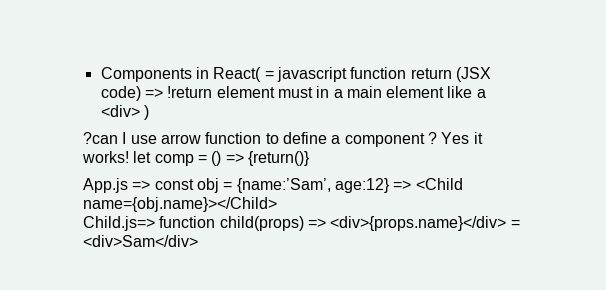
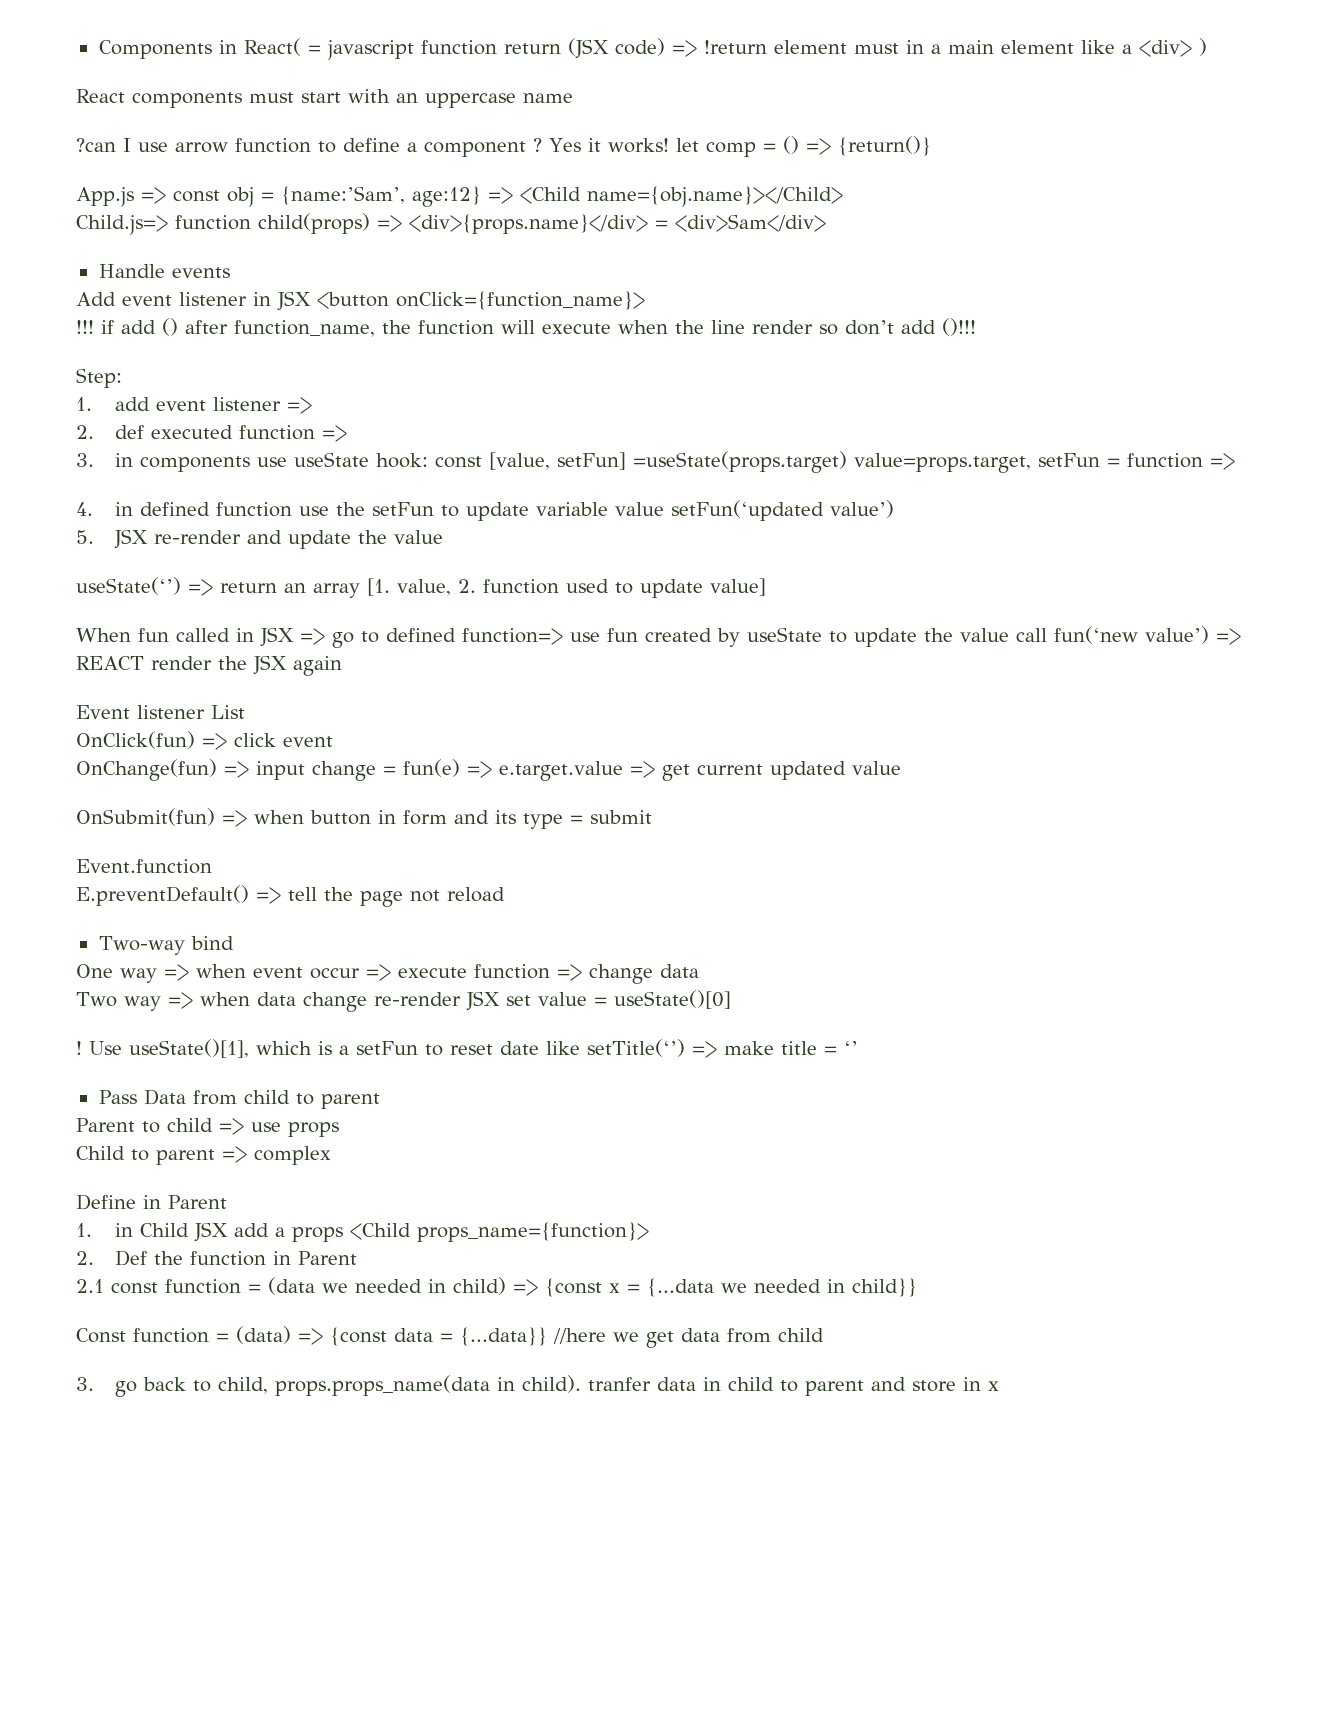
(149, 112) none -> [76,89,573,108] // React components must start with an uppercase name
(198, 241) none -> [98,264,230,278] [76,291,645,311] [76,318,976,337] [76,368,122,388] [76,397,312,414] [76,425,347,442] [76,451,1235,473] [76,500,894,521] [76,529,443,549] [76,577,766,598] [76,626,1241,648] [76,655,342,676] [76,705,245,719] [76,731,333,750] [76,759,901,781] [76,808,652,829] [76,859,212,874] [76,885,505,907] [98,936,234,955] [76,964,699,984] [76,990,731,1012] [76,1039,858,1058] [98,1089,380,1109] [76,1118,339,1137] [76,1146,331,1165] [76,1194,227,1210] [76,1222,649,1242] [76,1250,357,1266] [76,1277,917,1297] [76,1326,824,1348] [76,1375,999,1397] // Handle events // Add event listener in JSX <button onClick={function_name}> // !!! if add () after function_name, the function will execute when the line render so don’t add ()!!! // Step: // 1. add event listener => // 2. def executed function => // 3. in components use useState hook: const [value, setFun] =useState(props.target) value=props.target, setFun = function => // 4. in defined function use the setFun to update variable value setFun(‘updated value’) // 5. JSX re-render and update the value // useState(‘’) => return an array [1. value, 2. function used to update value] // When fun called in JSX => go to defined function=> use fun created by useState to update the value call fun(‘new value’) => REACT render the JSX again // Event listener List // OnClick(fun) => click event // OnChange(fun) => input change = fun(e) => e.target.value => get current updated value // OnSubmit(fun) => when button in form and its type = submit // Event.function // E.preventDefault() => tell the page not reload // Two-way bind // One way => when event occur => execute function => change data // Two way => when data change re-render JSX set value = useState()[0] // ! Use useState()[1], which is a setFun to reset date like setTitle(‘’) => make title = ‘’ // Pass Data from child to parent // Parent to child => use props // Child to parent => complex // Define in Parent // 1. in Child JSX add a props <Child props_name={function}> // 2. Def the function in Parent // 2.1 const function = (data we needed in child) => {const x = {...data we needed in child}} // Const function = (data) => {const data = {...data}} //here we get data from child // 3. go back to child, props.props_name(data in child). tranfer data in child to parent and store in x

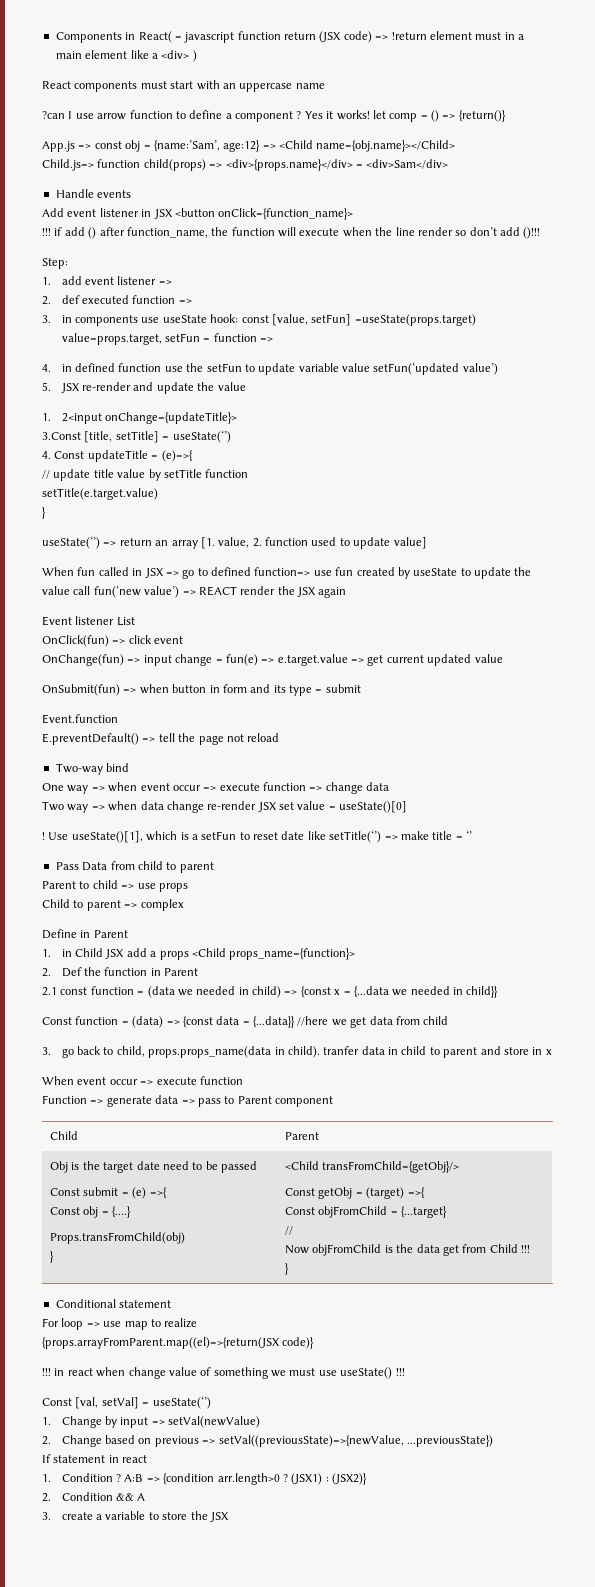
(443, 537) none -> [42,412,238,424] [42,430,231,443] [42,450,193,462] [42,469,249,481] [42,488,158,500] [42,507,46,519] // 1. 2<input onChange={updateTitle}> // 3.Const [title, setTitle] = useState(‘’) // 4. Const updateTitle = (e)=>{ // // update title value by setTitle function // setTitle(e.target.value) // }
(999, 1386) none -> [42,1076,243,1085] [42,1095,333,1107] [50,1131,79,1140] [285,1132,320,1140] [50,1161,258,1173] [50,1187,167,1199] [50,1206,132,1218] [50,1232,186,1244] [50,1251,55,1263] [285,1161,460,1173] [285,1187,425,1199] [285,1206,448,1218] [285,1226,294,1235] [285,1244,531,1256] [285,1263,290,1275] [55,1299,172,1308] [42,1318,198,1330] [42,1337,315,1349] [42,1367,405,1379] [42,1396,211,1409] [42,1416,261,1428] [42,1435,493,1447] [42,1454,148,1463] [42,1473,368,1485] [42,1492,146,1502] [42,1511,229,1522] // When event occur => execute function // Function => generate data => pass to Parent component // Child | Parent // Obj is the target date need to be passed // Const submit = (e) =>{ // Const obj = {....} // Props.transFromChild(obj) // } | <Child transFromChild={getObj}/> // Const getObj = (target) =>{ // Const objFromChild = {...target} // // // Now objFromChild is the data get from Child !!! // } // Conditional statement // For loop => use map to realize // {props.arrayFromParent.map((el)=>{return(JSX code)} // !!! in react when change value of something we must use useState() !!! // Const [val, setVal] = useState(‘’) // 1. Change by input => setVal(newValue) // 2. Change based on previous => setVal((previousState)=>{newValue, ...previousState}) // If statement in react // 1. Condition ? A:B => {condition arr.length>0 ? (JSX1) : (JSX2)} // 2. Condition && A // 3. create a variable to store the JSX

